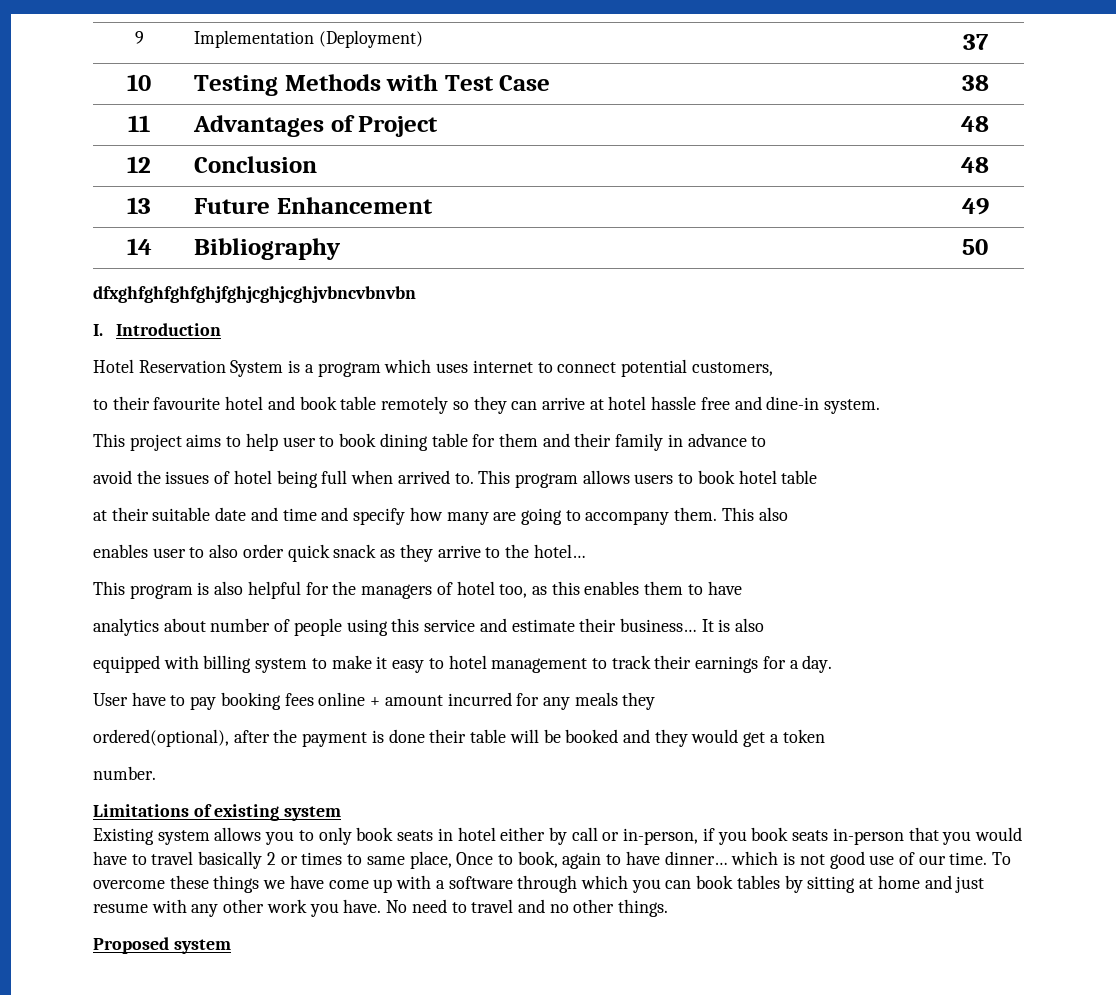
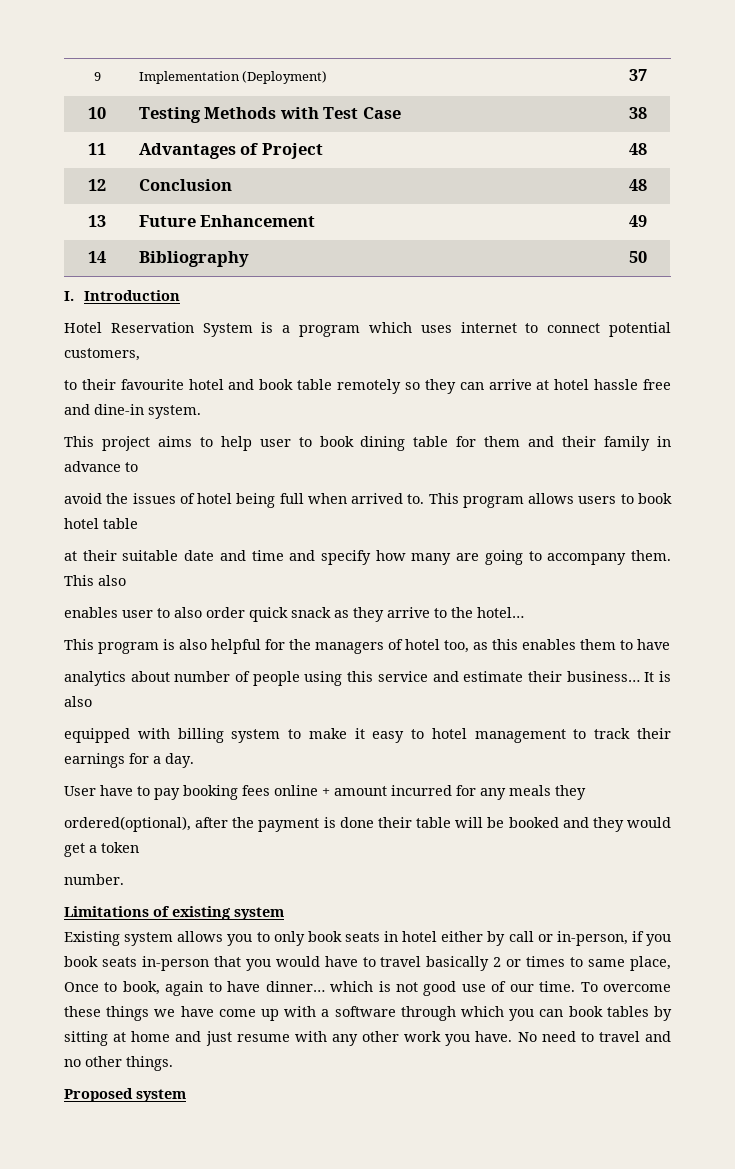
[93,286,416,303] // dfxghfghfghfghjfghjcghjcghjvbncvbnvbn -> (647, 257) none

